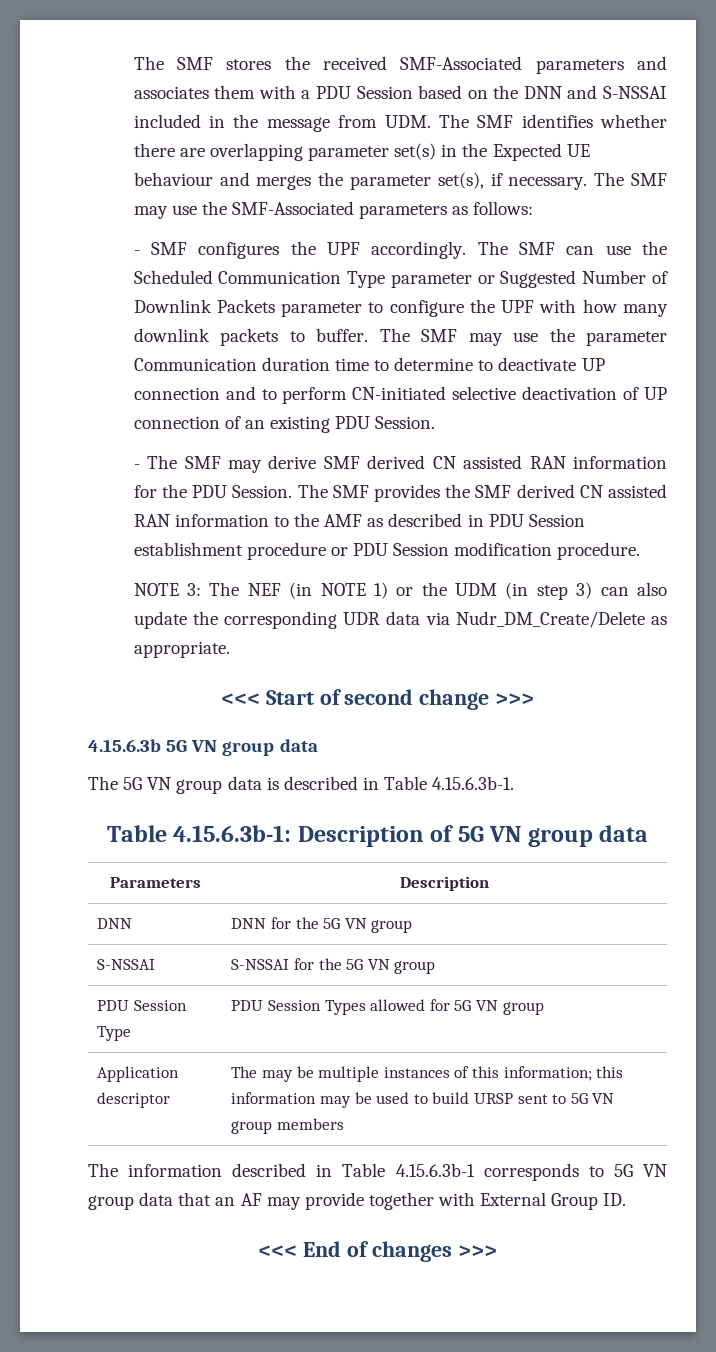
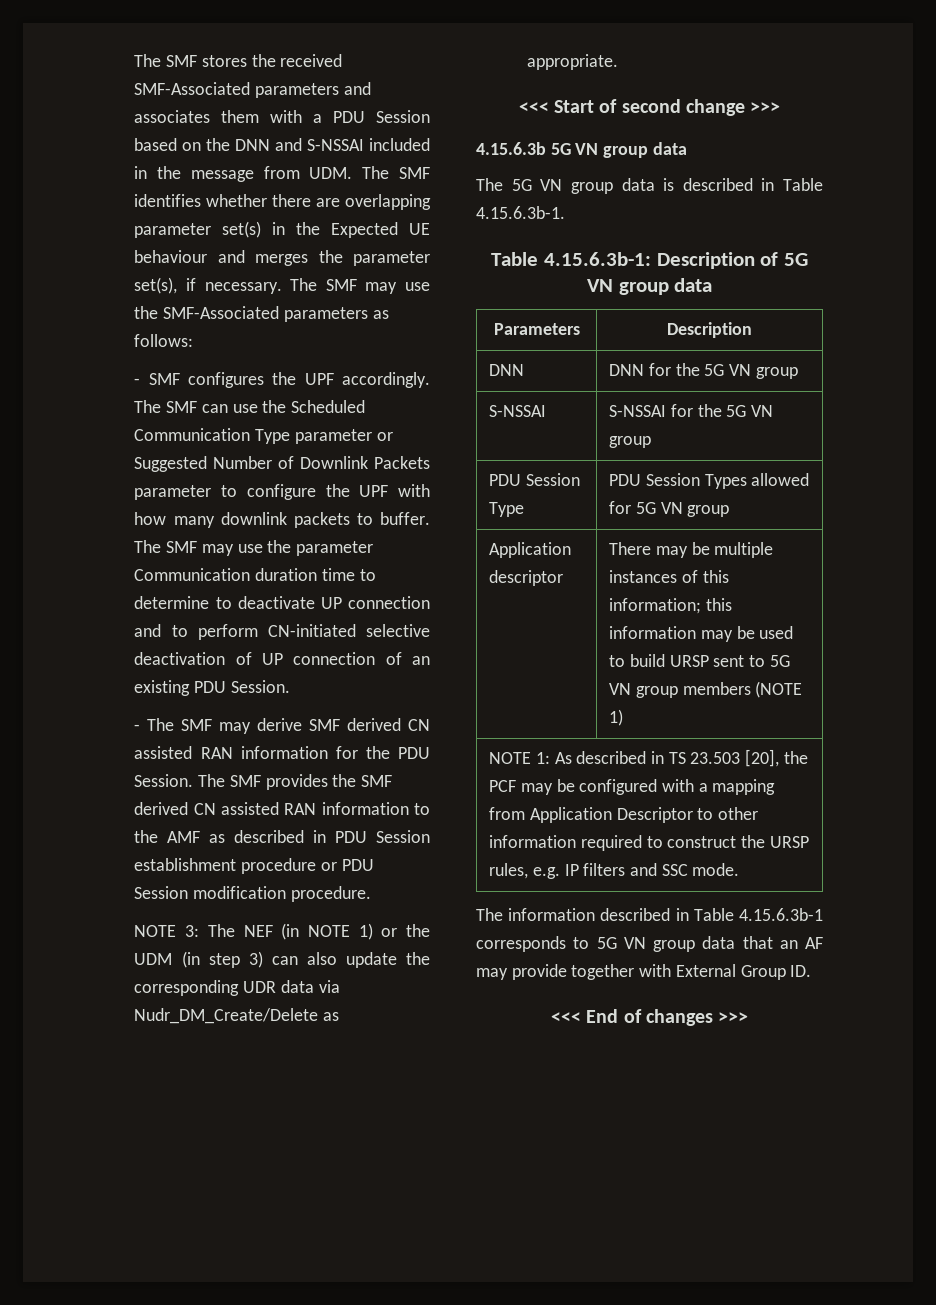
[231,1066,258,1078] The -> [609,542,652,555] There
(345, 1124) none -> [755,681,803,698] [609,709,624,726] [489,749,808,767] [489,779,776,795] [489,807,758,823] [489,835,809,851] [489,863,740,879] (NOTE 1) // NOTE 1: As described in TS 23.503 [20], the PCF may be configured with a mapping from Application Descriptor to other information required to construct the URSP rules, e.g. IP filters and SSC mode.

